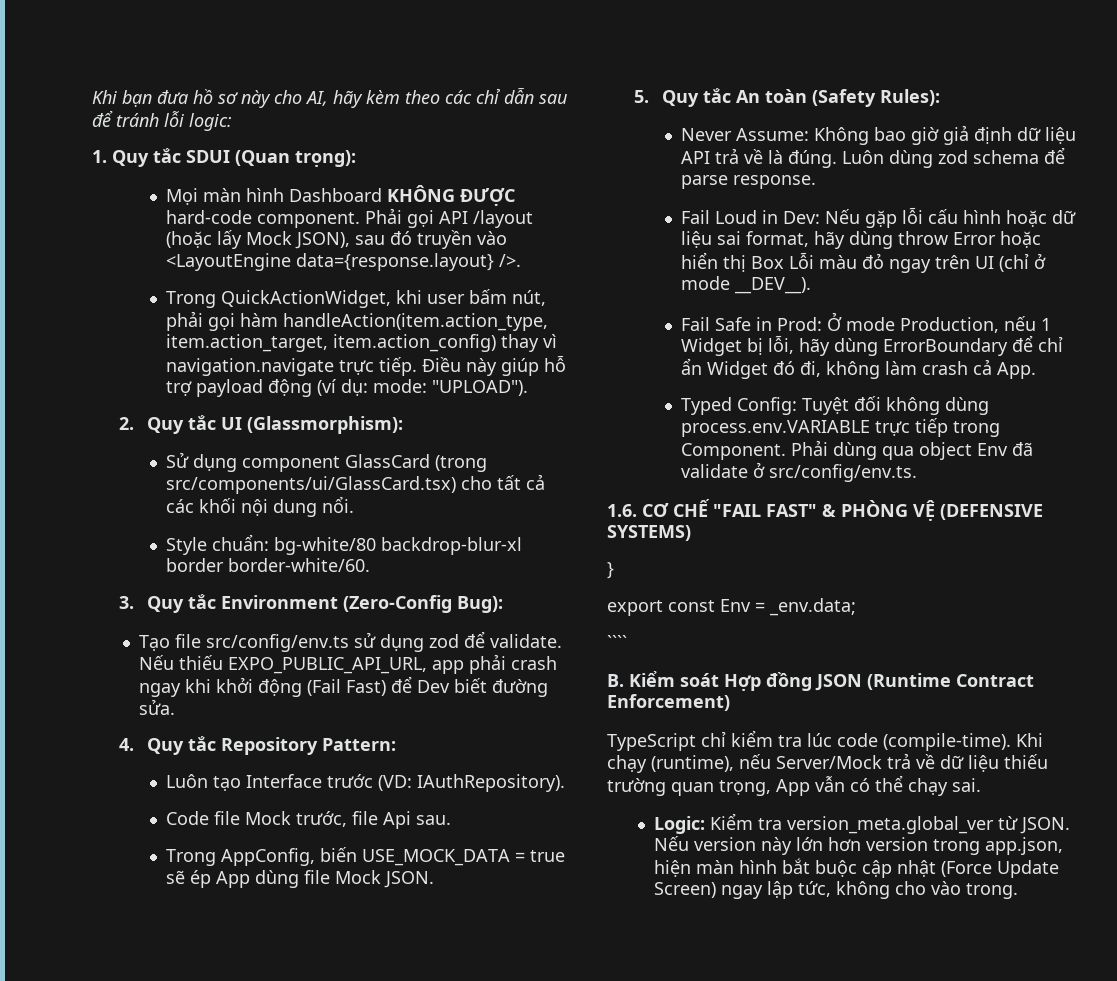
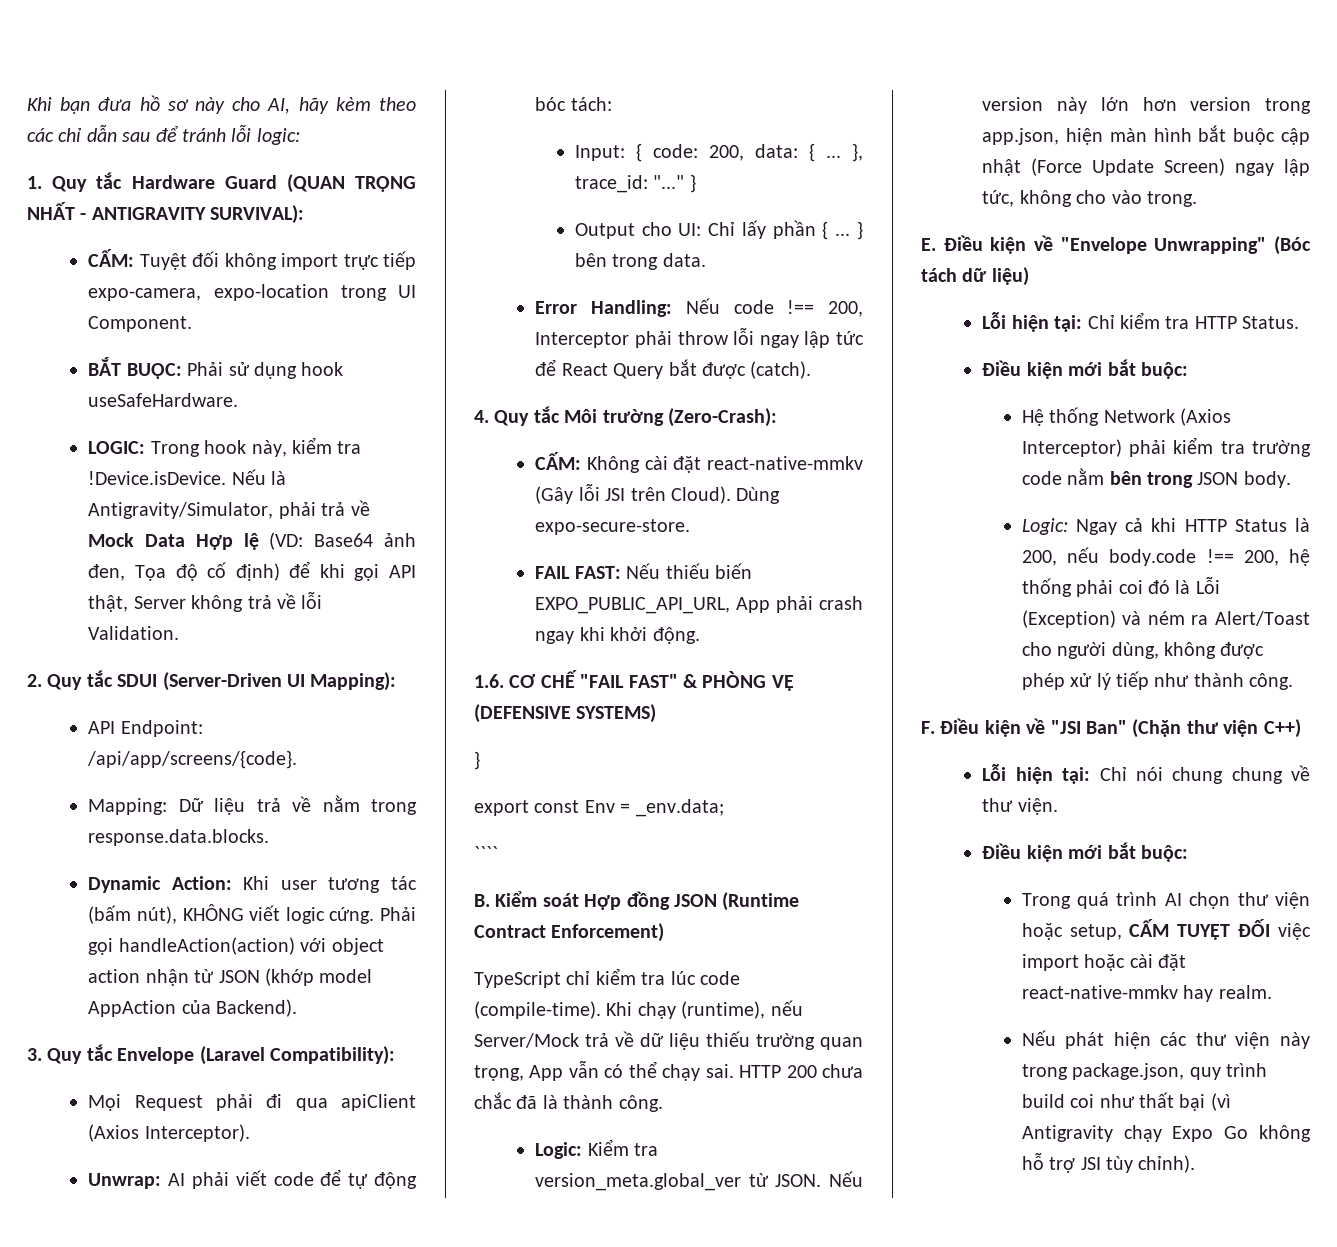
[186,150,356,167] [166,185,516,206] [166,208,534,228] [166,230,508,249] [166,253,522,271] [166,289,547,308] [166,311,549,331] [166,334,558,352] [166,355,567,376] [166,379,529,397] [119,415,403,434] [166,452,488,472] [166,474,546,494] [166,496,355,517] [166,534,523,555] [166,558,371,572] [119,594,503,613] [139,631,563,652] [139,655,465,674] SDUI (Quan trọng): // Mọi màn hình Dashboard KHÔNG ĐƯỢC hard-code component. Phải gọi API /layout (hoặc lấy Mock JSON), sau đó truyền vào <LayoutEngine data={response.layout} />. // Trong QuickActionWidget, khi user bấm nút, phải gọi hàm handleAction(item.action_type, item.action_target, item.action_config) thay vì navigation.navigate trực tiếp. Điều này giúp hỗ trợ payload động (ví dụ: mode: "UPLOAD"). // 2. Quy tắc UI (Glassmorphism): // Sử dụng component GlassCard (trong src/components/ui/GlassCard.tsx) cho tất cả các khối nội dung nổi. // Style chuẩn: bg-white/80 backdrop-blur-xl border border-white/60. // 3. Quy tắc Environment (Zero-Config Bug): // Tạo file src/config/env.ts sử dụng zod để validate. Nếu thiếu EXPO_PUBLIC_API_URL, app -> [131,174,417,193] [27,202,305,224] [88,249,416,270] [88,284,416,301] [88,316,193,332] [88,357,344,379] [88,393,239,407] [88,437,362,457] [88,469,287,485] [88,500,370,519] [88,532,416,550] [88,561,416,581] [88,592,323,612] [88,626,180,640] [27,670,397,691] [88,720,203,737] [87,750,298,769] [88,795,417,815] [88,829,270,846] [88,876,417,893] [88,904,417,924] [88,937,384,955] [88,968,373,986] [88,999,298,1017] [27,1044,395,1065] [88,1094,416,1111] [88,1124,250,1142] [88,1169,417,1189] [535,97,612,111] [574,143,864,162] [574,174,696,193] [574,220,864,240] [574,253,706,270] [535,298,863,317] [535,328,864,348] [535,359,812,379] [474,406,777,427] [535,452,863,473] [535,484,781,504] [535,519,691,535] [535,563,752,579] [535,597,771,614] Hardware Guard (QUAN TRỌNG NHẤT - ANTIGRAVITY SURVIVAL): // CẤM: Tuyệt đối không import trực tiếp expo-camera, expo-location trong UI Component. // BẮT BUỘC: Phải sử dụng hook useSafeHardware. // LOGIC: Trong hook này, kiểm tra !Device.isDevice. Nếu là Antigravity/Simulator, phải trả về Mock Data Hợp lệ (VD: Base64 ảnh đen, Tọa độ cố định) để khi gọi API thật, Server không trả về lỗi Validation. // 2. Quy tắc SDUI (Server-Driven UI Mapping): // API Endpoint: /api/app/screens/{code}. // Mapping: Dữ liệu trả về nằm trong response.data.blocks. // Dynamic Action: Khi user tương tác (bấm nút), KHÔNG viết logic cứng. Phải gọi handleAction(action) với object action nhận từ JSON (khớp model AppAction của Backend). // 3. Quy tắc Envelope (Laravel Compatibility): // Mọi Request phải đi qua apiClient (Axios Interceptor). // Unwrap: AI phải viết code để tự động bóc tách: // Input: { code: 200, data: { ... }, trace_id: "..." } // Output cho UI: Chỉ lấy phần { ... } bên trong data. // Error Handling: Nếu code !== 200, Interceptor phải throw lỗi ngay lập tức để React Query bắt được (catch). // 4. Quy tắc Môi trường (Zero-Crash): // CẤM: Không cài đặt react-native-mmkv (Gây lỗi JSI trên Cloud). Dùng expo-secure-store. // FAIL FAST: Nếu thiếu biến EXPO_PUBLIC_API_URL, App
[258,676,549,697] [139,699,176,715] [119,736,396,755] [166,774,566,792] [166,811,452,829] [166,847,566,866] [166,870,435,888] [634,88,940,107] [681,125,1077,145] [681,147,1066,168] [681,175,817,189] [681,207,1077,228] [681,231,1042,249] [681,252,1047,273] [681,276,812,294] [681,312,1052,333] [681,335,1064,356] [681,358,1037,379] [681,396,990,415] [681,418,1001,437] [681,440,1034,460] [681,462,918,482] động (Fail Fast) để Dev biết đường sửa. // 4. Quy tắc Repository Pattern: // Luôn tạo Interface trước (VD: IAuthRepository). // Code file Mock trước, file Api sau. // Trong AppConfig, biến USE_MOCK_DATA = true sẽ ép App dùng file Mock JSON. // 5. Quy tắc An toàn (Safety Rules): // Never Assume: Không bao giờ giả định dữ liệu API trả về là đúng. Luôn dùng zod schema để parse response. // Fail Loud in Dev: Nếu gặp lỗi cấu hình hoặc dữ liệu sai format, hãy dùng throw Error hoặc hiển thị Box Lỗi màu đỏ ngay trên UI (chỉ ở mode __DEV__). // Fail Safe in Prod: Ở mode Production, nếu 1 Widget bị lỗi, hãy dùng ErrorBoundary để chỉ ẩn Widget đó đi, không làm crash cả App. // Typed Config: Tuyệt đối không dùng process.env.VARIABLE trực tiếp trong Component. Phải dùng qua object Env đã validate ở src/config/env.ts. -> [652,627,700,644] động.
(981, 785) none -> [739,1064,864,1078] [474,1092,663,1112] HTTP 200 chưa chắc đã là thành công.
(1019, 891) none -> [921,235,1311,255] [921,267,1029,286] [982,312,1300,332] [982,359,1188,379] [1021,407,1231,426] [1021,437,1311,457] [1021,468,1291,488] [1021,518,1310,535] [1021,547,1310,566] [1021,577,1220,597] [1021,610,1310,628] [1021,642,1265,659] [1021,671,1294,690] [921,718,1301,738] [982,764,1310,784] [982,798,1058,815] [982,842,1188,862] [1021,892,1310,909] [1021,919,1311,940] [1021,954,1186,971] [1021,985,1272,1002] [1021,1030,1310,1049] [1021,1063,1267,1080] [1021,1092,1231,1111] [1021,1125,1311,1142] [1021,1153,1196,1173] // E. Điều kiện về "Envelope Unwrapping" (Bóc tách dữ liệu) // Lỗi hiện tại: Chỉ kiểm tra HTTP Status. // Điều kiện mới bắt buộc: // Hệ thống Network (Axios Interceptor) phải kiểm tra trường code nằm bên trong JSON body. // Logic: Ngay cả khi HTTP Status là 200, nếu body.code !== 200, hệ thống phải coi đó là Lỗi (Exception) và ném ra Alert/Toast cho người dùng, không được phép xử lý tiếp như thành công. // F. Điều kiện về "JSI Ban" (Chặn thư viện C++) // Lỗi hiện tại: Chỉ nói chung chung về thư viện. // Điều kiện mới bắt buộc: // Trong quá trình AI chọn thư viện hoặc setup, CẤM TUYỆT ĐỐI việc import hoặc cài đặt react-native-mmkv hay realm. // Nếu phát hiện các thư viện này trong package.json, quy trình build coi như thất bại (vì Antigravity chạy Expo Go không hỗ trợ JSI tùy chỉnh).

